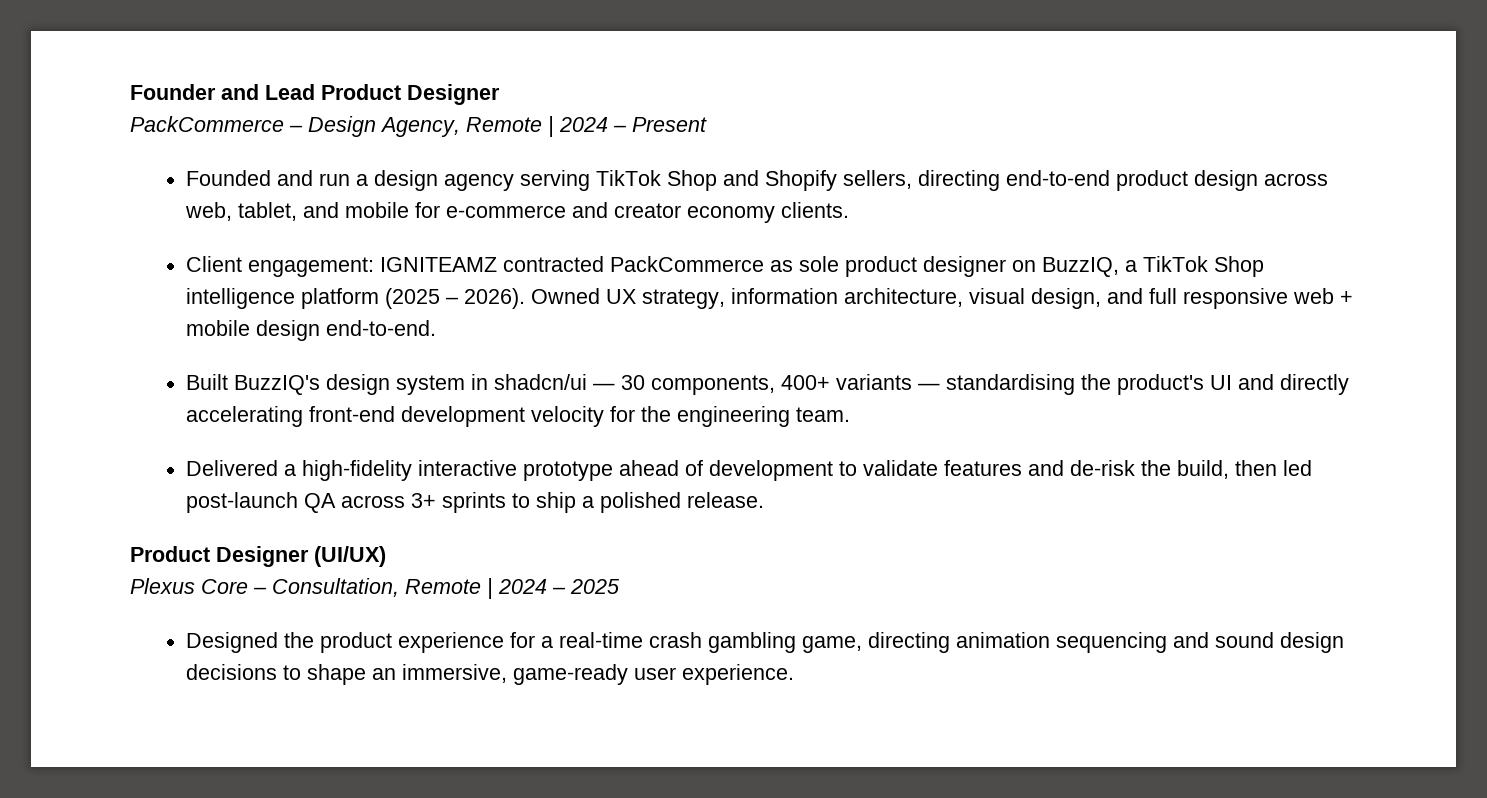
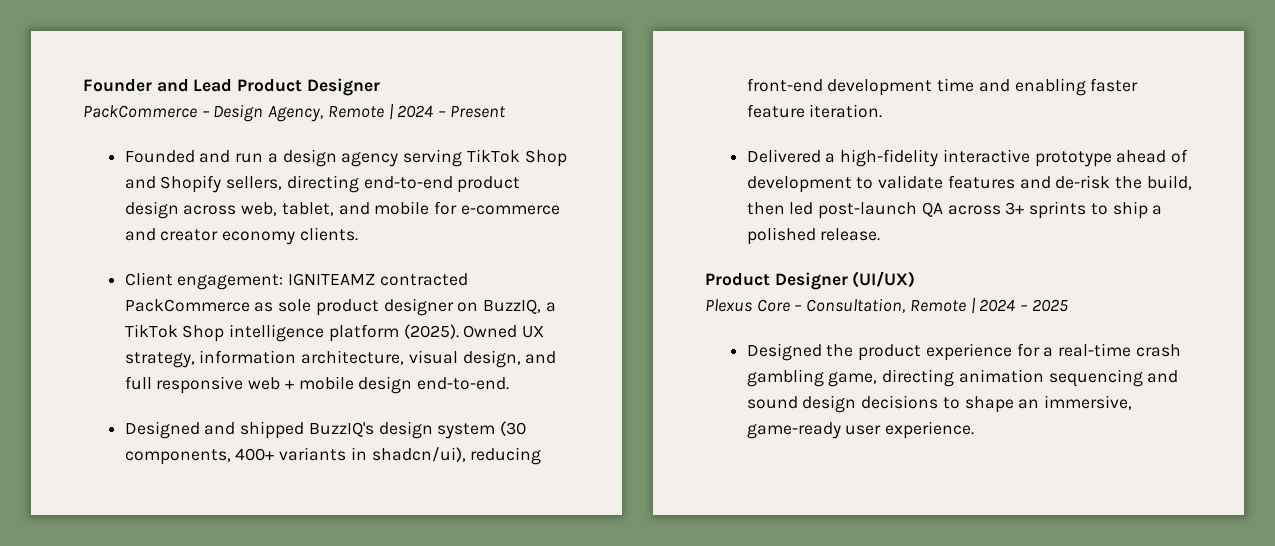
[385,288,526,309] (2025 – 2026). -> [403,324,459,339] (2025).
[186,374,1350,395] [186,406,851,427] Built BuzzIQ's design system in shadcn/ui — 30 components, 400+ variants — standardising the product's UI and directly accelerating front-end development velocity for the engineering team. -> [124,421,527,439] [124,447,542,465] [746,78,1139,96] [746,104,883,118] Designed and shipped BuzzIQ's design system (30 components, 400+ variants in shadcn/ui), reducing front-end development time and enabling faster feature iteration.

